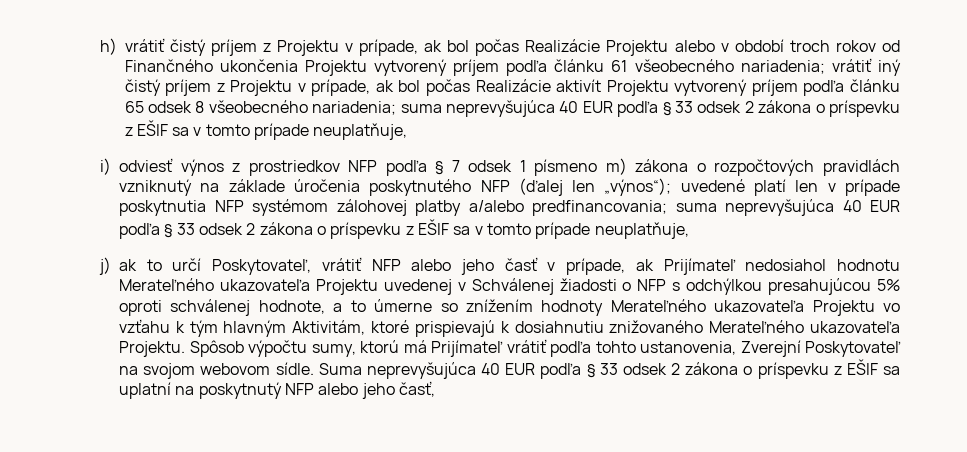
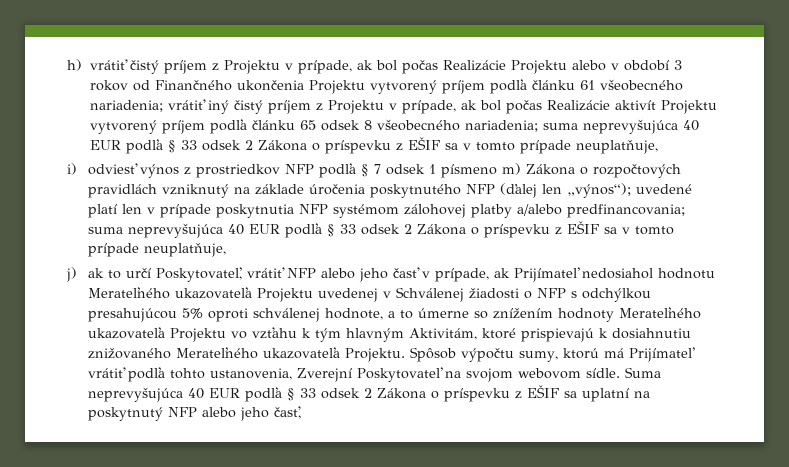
[789,40,830,52] troch -> [673,60,682,70] 3
[758,100,812,113] zákona -> [257,140,307,151] Zákona
[635,159,689,172] zákona -> [525,164,575,175] Zákona
[259,222,313,235] zákona -> [416,224,466,235] Zákona
[685,362,739,375] zákona -> [376,388,426,399] Zákona

